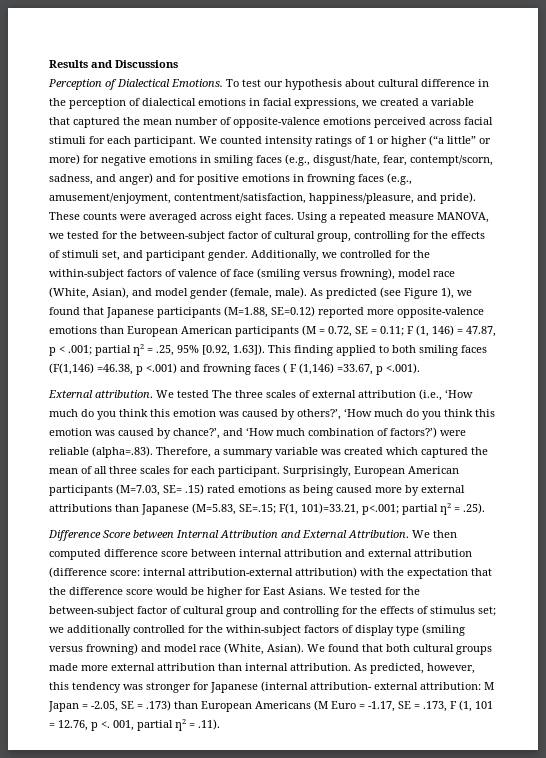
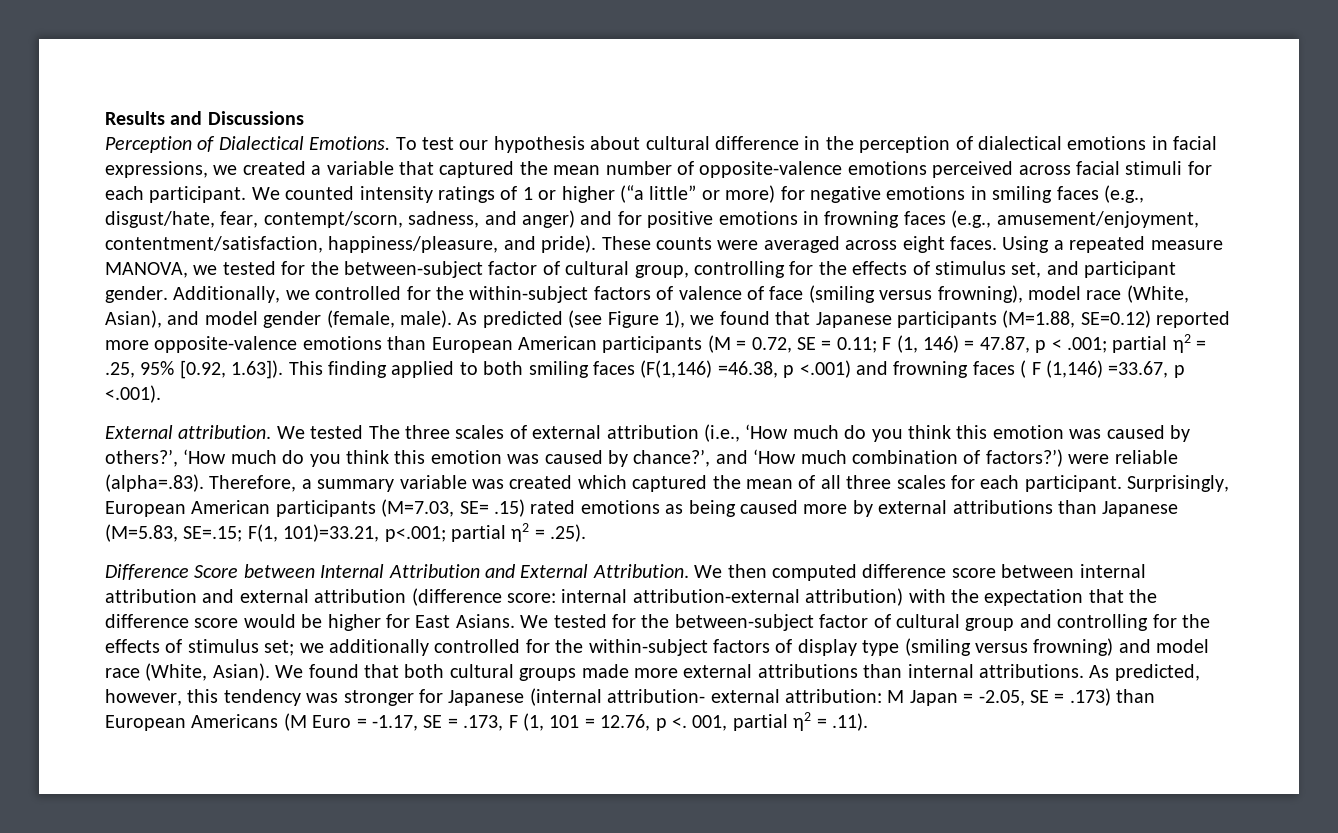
[62,250,99,258] stimuli -> [934,261,1006,275] stimulus
[157,663,215,671] attribution -> [757,664,858,678] attributions
[290,663,351,671] attribution. -> [978,664,1084,678] attributions.

